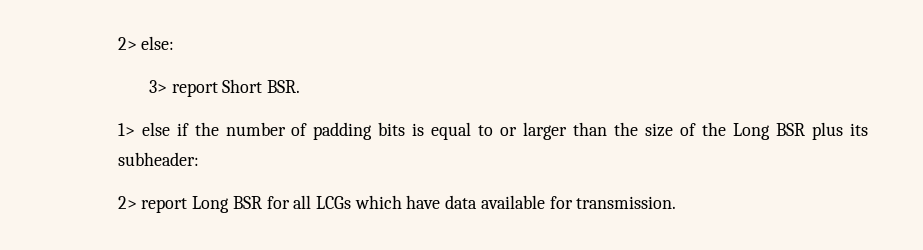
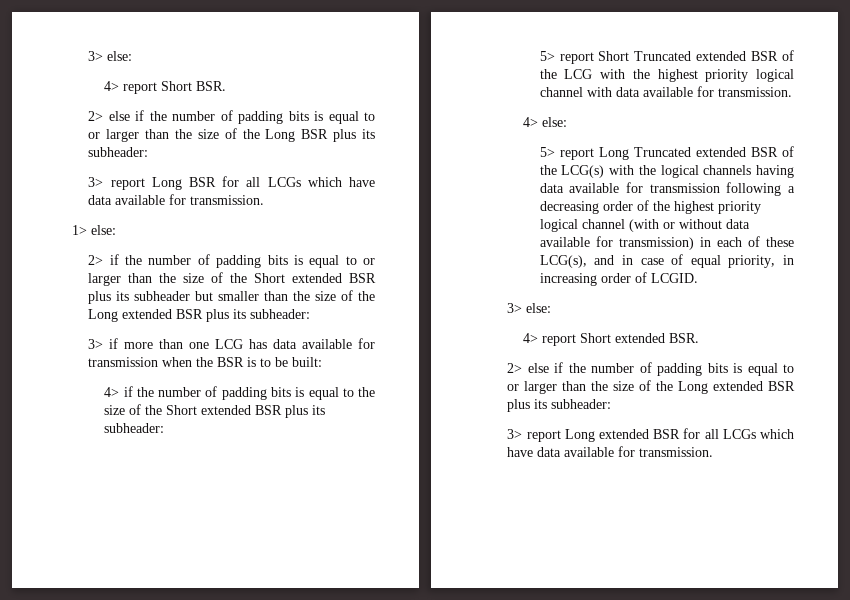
[117,36,175,50] [148,80,167,93] 2> else: // 3> -> [88,51,133,61] [104,81,120,91] 3> else: // 4>
[117,123,135,136] 1> -> [88,111,104,121] 2>
[117,196,137,209] 2> -> [88,177,104,187] 3>
(677, 202) none -> [72,225,117,235] [88,254,375,268] [88,272,377,286] [88,290,375,304] [88,309,311,322] [88,338,375,349] [88,357,323,367] [104,386,375,400] [104,404,326,418] [104,423,165,433] [539,50,794,64] [539,69,794,82] [539,86,792,97] [523,117,568,127] [539,146,794,160] [539,165,794,178] [539,182,795,196] [539,200,761,214] [539,219,750,232] [539,236,794,250] [539,254,794,268] [539,272,698,286] [507,303,552,313] [523,333,700,346] [507,362,794,376] [507,380,795,394] [507,399,612,412] [507,428,794,442] [507,446,714,457] // 1> else: // 2> if the number of padding bits is equal to or larger than the size of the Short extended BSR plus its subheader but smaller than the size of the Long extended BSR plus its subheader: // 3> if more than one LCG has data available for transmission when the BSR is to be built: // 4> if the number of padding bits is equal to the size of the Short extended BSR plus its subheader: // 5> report Short Truncated extended BSR of the LCG with the highest priority logical channel with data available for transmission. // 4> else: // 5> report Long Truncated extended BSR of the LCG(s) with the logical channels having data available for transmission following a decreasing order of the highest priority logical channel (with or without data available for transmission) in each of these LCG(s), and in case of equal priority, in increasing order of LCGID. // 3> else: // 4> report Short extended BSR. // 2> else if the number of padding bits is equal to or larger than the size of the Long extended BSR plus its subheader: // 3> report Long extended BSR for all LCGs which have data available for transmission.

